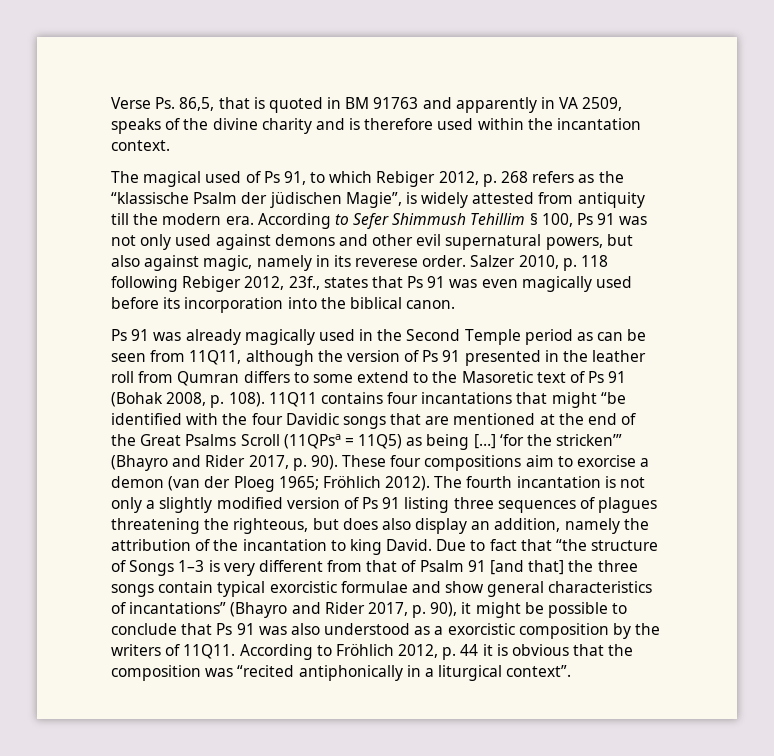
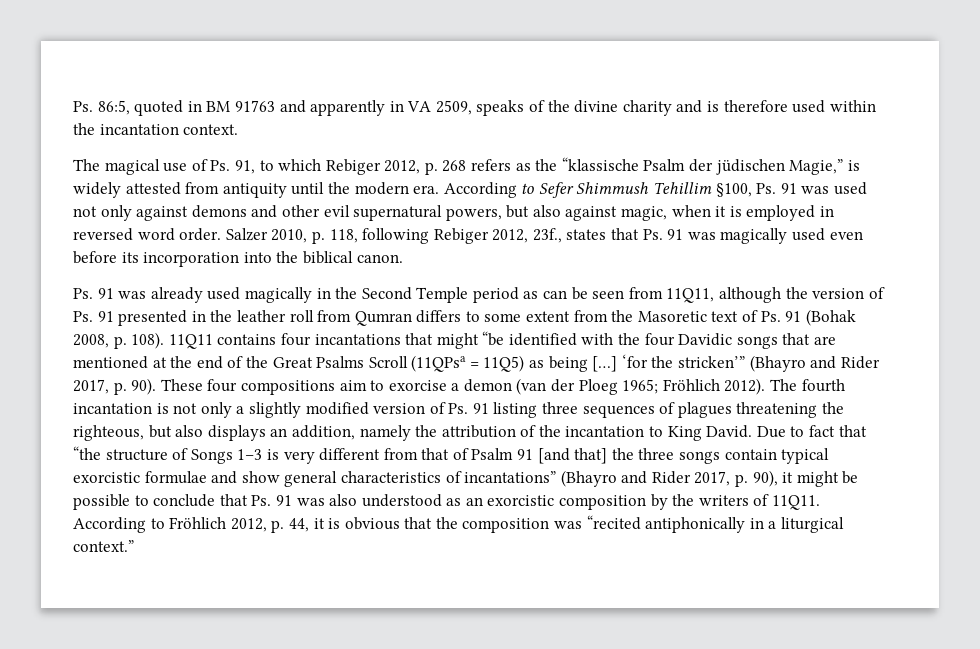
[111,97,265,111] Verse Ps. 86,5, that is -> [73,100,130,115] Ps. 86:5,
[205,171,280,183] used of Ps -> [163,159,231,172] use of Ps.
[345,192,402,208] Magie”, -> [789,159,844,175] Magie,”
[111,213,129,225] till -> [291,182,325,195] until
[529,213,648,227] [111,234,212,250] § 100, Ps 91 was not only used -> [715,182,868,197] [73,205,132,221] §100, Ps. 91 was used not only
[256,255,419,271] namely in its reverese -> [671,205,835,221] [73,228,175,241] when it is employed in reversed word
[581,255,609,267] 118 -> [329,229,358,243] 118,
[407,276,633,292] Ps 91 was even magically used -> [642,228,863,244] Ps. 91 was magically used even
[111,329,127,341] Ps -> [73,288,93,299] Ps.
[244,329,355,345] magically used -> [207,287,312,303] used magically
[422,350,439,362] Ps -> [73,311,93,322] Ps.
[357,371,429,383] extend to -> [526,310,608,322] extent from
[588,371,605,383] Ps -> [760,311,781,322] Ps.
[362,497,379,509] Ps -> [448,403,469,414] Ps.
[342,518,468,534] does also display -> [175,425,266,441] also displays
[349,539,382,555] king -> [667,426,702,441] King
[216,623,233,635] Ps -> [251,495,272,506] Ps.
[434,626,444,635] a -> [465,497,483,506] an
[460,644,479,656] 44 -> [288,518,309,532] 44,
[506,665,572,677] context”. -> [73,540,134,552] context.”

